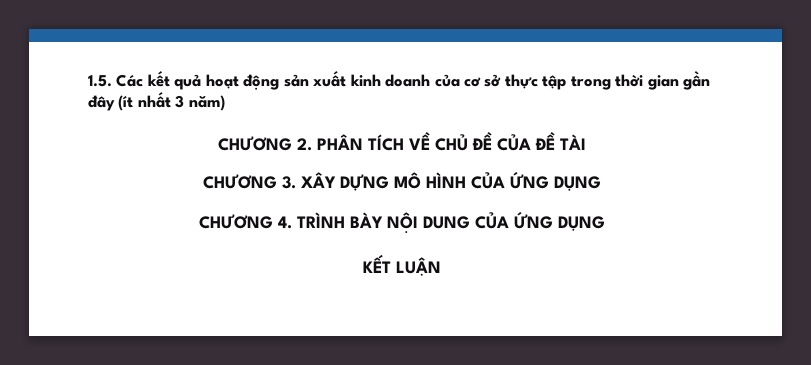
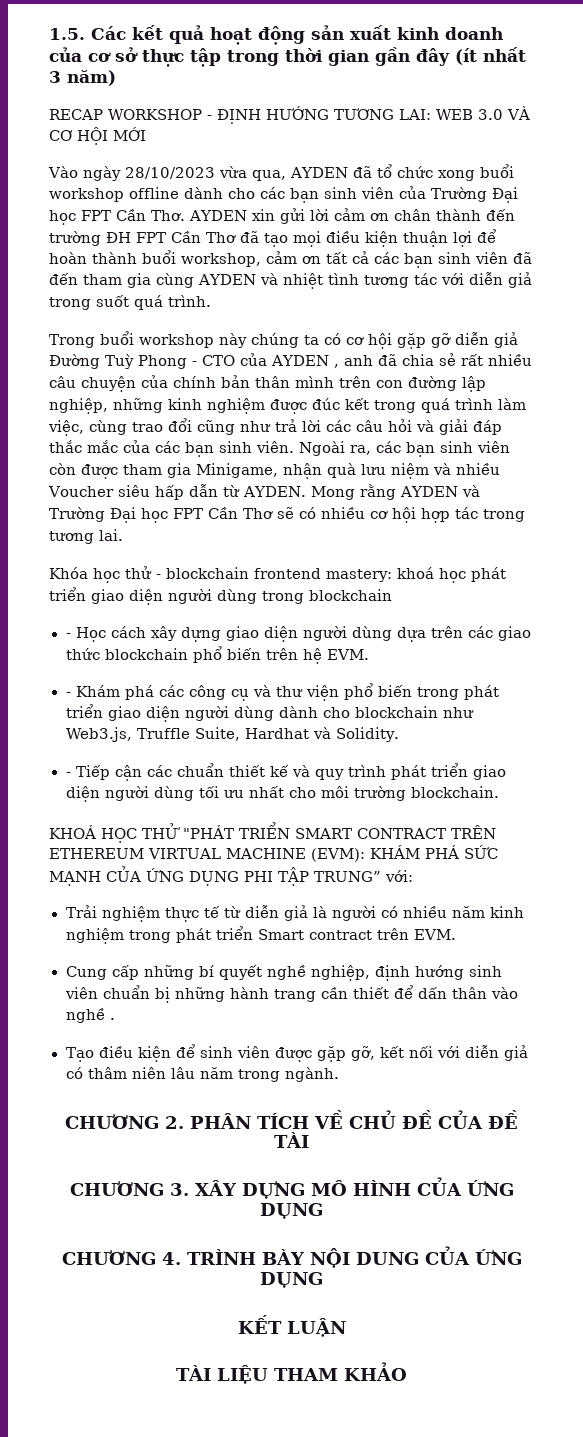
(225, 103) none -> [49,106,530,124] [49,127,146,145] [48,164,514,181] [49,186,518,203] [49,208,515,225] [49,229,496,247] [49,250,532,268] [49,272,532,289] [49,295,211,310] [49,331,518,349] [49,353,532,369] [49,375,486,392] [49,398,526,414] [48,418,502,436] [49,440,510,457] [49,463,500,479] [48,484,480,500] [49,507,525,523] [49,529,123,544] [49,566,506,583] [49,587,392,605] [65,626,531,642] [65,646,369,664] [65,683,499,701] [65,704,474,722] [65,727,400,742] [65,763,506,781] [65,786,499,802] [49,822,496,843] [49,845,498,862] [49,866,413,886] [65,905,524,922] [65,926,456,944] [65,965,502,981] [64,985,518,1003] [65,1008,115,1023] [65,1044,528,1062] [65,1067,339,1082] // RECAP WORKSHOP - ĐỊNH HƯỚNG TƯƠNG LAI: WEB 3.0 VÀ CƠ HỘI MỚI // Vào ngày 28/10/2023 vừa qua, AYDEN đã tổ chức xong buổi workshop offline dành cho các bạn sinh viên của Trường Đại học FPT Cần Thơ. AYDEN xin gửi lời cảm ơn chân thành đến trường ĐH FPT Cần Thơ đã tạo mọi điều kiện thuận lợi để hoàn thành buổi workshop, cảm ơn tất cả các bạn sinh viên đã đến tham gia cùng AYDEN và nhiệt tình tương tác với diễn giả trong suốt quá trình. // Trong buổi workshop này chúng ta có cơ hội gặp gỡ diễn giả Đường Tuỳ Phong - CTO của AYDEN , anh đã chia sẻ rất nhiều câu chuyện của chính bản thân mình trên con đường lập nghiệp, những kinh nghiệm được đúc kết trong quá trình làm việc, cùng trao đổi cũng như trả lời các câu hỏi và giải đáp thắc mắc của các bạn sinh viên. Ngoài ra, các bạn sinh viên còn được tham gia Minigame, nhận quà lưu niệm và nhiều Voucher siêu hấp dẫn từ AYDEN. Mong rằng AYDEN và Trường Đại học FPT Cần Thơ sẽ có nhiều cơ hội hợp tác trong tương lai. // Khóa học thử - blockchain frontend mastery: khoá học phát triển giao diện người dùng trong blockchain // - Học cách xây dựng giao diện người dùng dựa trên các giao thức blockchain phổ biến trên hệ EVM. // - Khám phá các công cụ và thư viện phổ biến trong phát triển giao diện người dùng dành cho blockchain như Web3.js, Truffle Suite, Hardhat và Solidity. // - Tiếp cận các chuẩn thiết kế và quy trình phát triển giao diện người dùng tối ưu nhất cho môi trường blockchain. // KHOÁ HỌC THỬ "PHÁT TRIỂN SMART CONTRACT TRÊN ETHEREUM VIRTUAL MACHINE (EVM): KHÁM PHÁ SỨC MẠNH CỦA ỨNG DỤNG PHI TẬP TRUNG” với: // Trải nghiệm thực tế từ diễn giả là người có nhiều năm kinh nghiệm trong phát triển Smart contract trên EVM. // Cung cấp những bí quyết nghề nghiệp, định hướng sinh viên chuẩn bị những hành trang cần thiết để dấn thân vào nghề . // Tạo điều kiện để sinh viên được gặp gỡ, kết nối với diễn giả có thâm niên lâu năm trong ngành.
(441, 266) none -> [176,1362,407,1384] // TÀI LIỆU THAM KHẢO

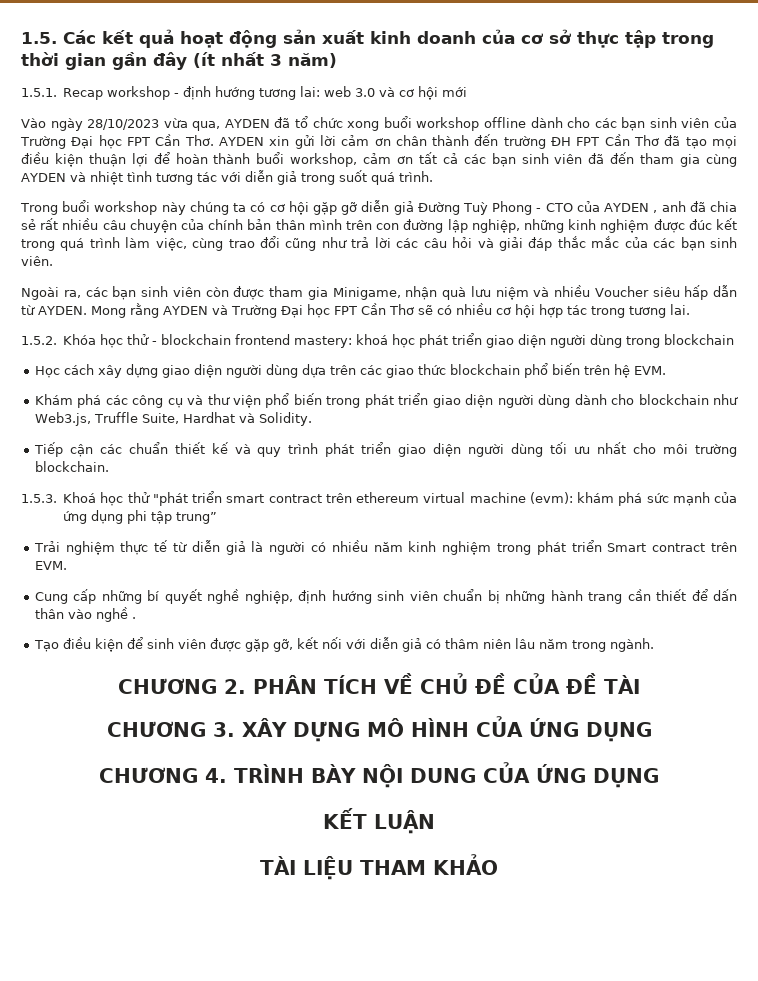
[49,106,530,124] [49,127,146,145] RECAP WORKSHOP - ĐỊNH HƯỚNG TƯƠNG LAI: WEB 3.0 VÀ CƠ HỘI MỚI -> [21,86,468,100] 1.5.1. Recap workshop - định hướng tương lai: web 3.0 và cơ hội mới
(294, 447) none -> (53, 261) //
(123, 535) none -> [21,336,57,345] 1.5.2.
[65,633,71,638] - -> (735, 339) none
[65,692,71,697] - -> (666, 370) none
[65,772,71,777] - -> (312, 419) none
[49,822,496,843] [49,845,498,862] [49,866,413,886] KHOÁ HỌC THỬ "PHÁT TRIỂN SMART CONTRACT TRÊN ETHEREUM VIRTUAL MACHINE (EVM): KHÁM PHÁ SỨC MẠNH CỦA ỨNG DỤNG PHI TẬP TRUNG” với: -> [21,491,737,506] [63,510,218,524] 1.5.3. Khoá học thử "phát triển smart contract trên ethereum virtual machine (evm): khám phá sức mạnh của ứng dụng phi tập trung”

